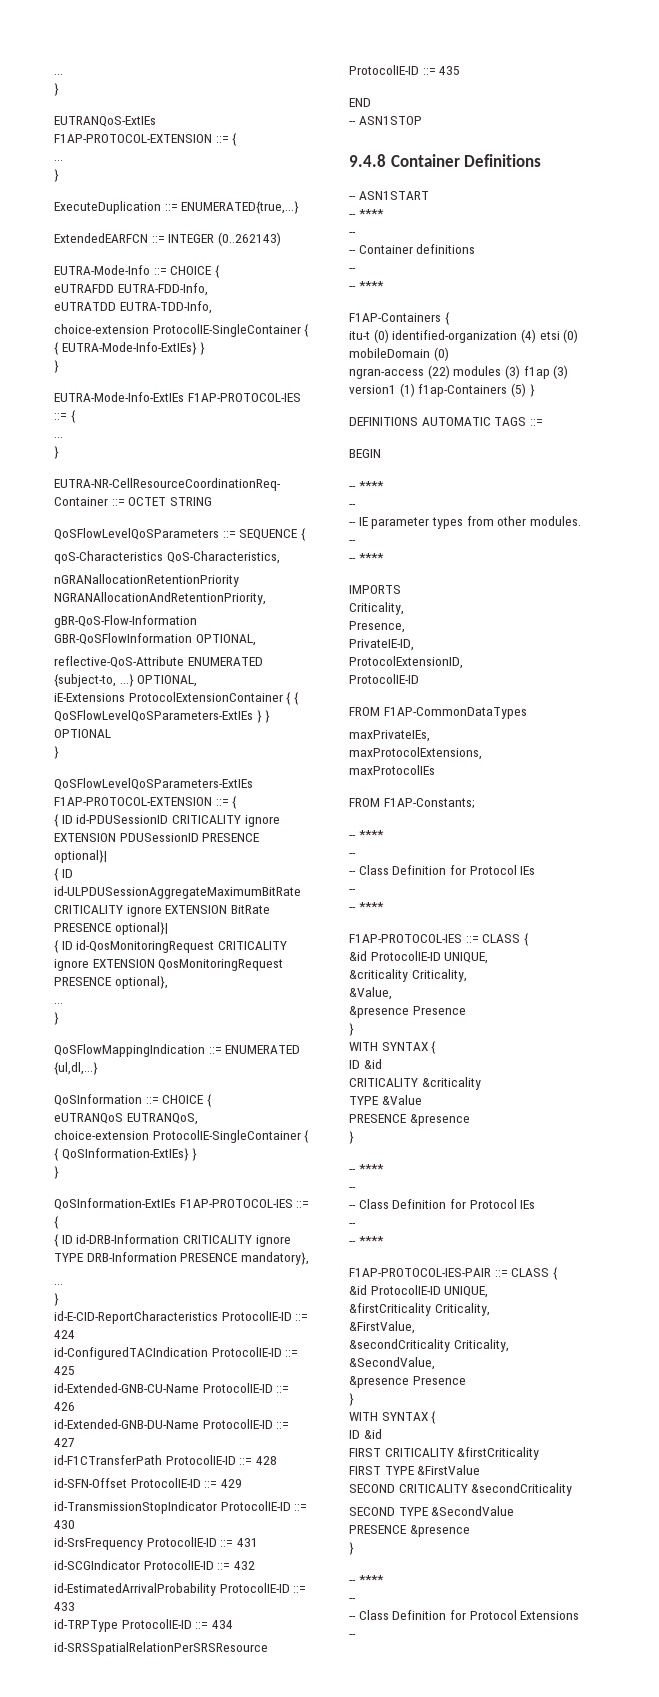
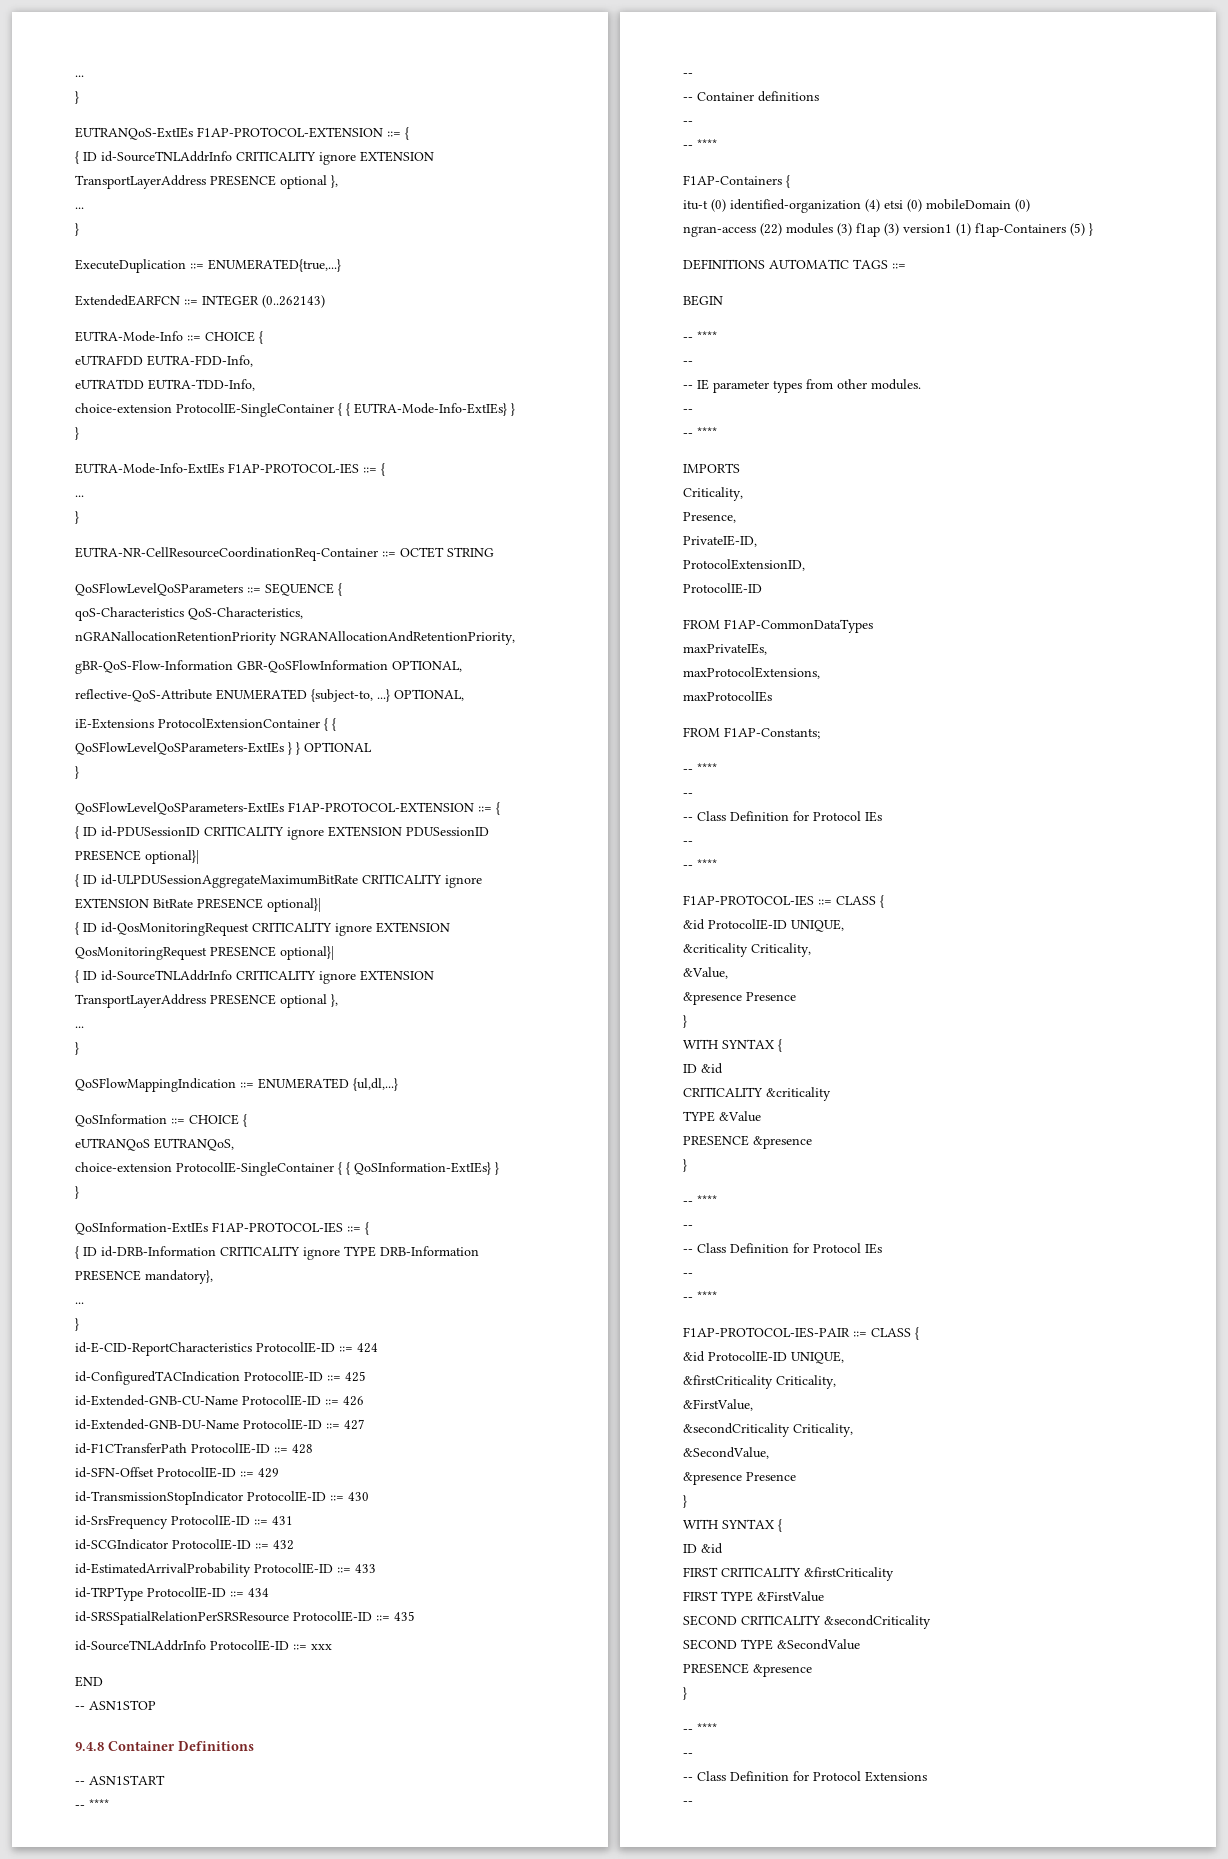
(238, 139) none -> [75,151,434,165] [75,175,338,189] // { ID id-SourceTNLAddrInfo CRITICALITY ignore EXTENSION TransportLayerAddress PRESENCE optional },
[114,976,168,989] optional}, -> [280,946,334,960] [75,970,434,984] [75,994,338,1008] optional}| // { ID id-SourceTNLAddrInfo CRITICALITY ignore EXTENSION TransportLayerAddress PRESENCE optional },
(461, 70) none -> [75,1640,332,1651] // id-SourceTNLAddrInfo ProtocolIE-ID ::= xxx

